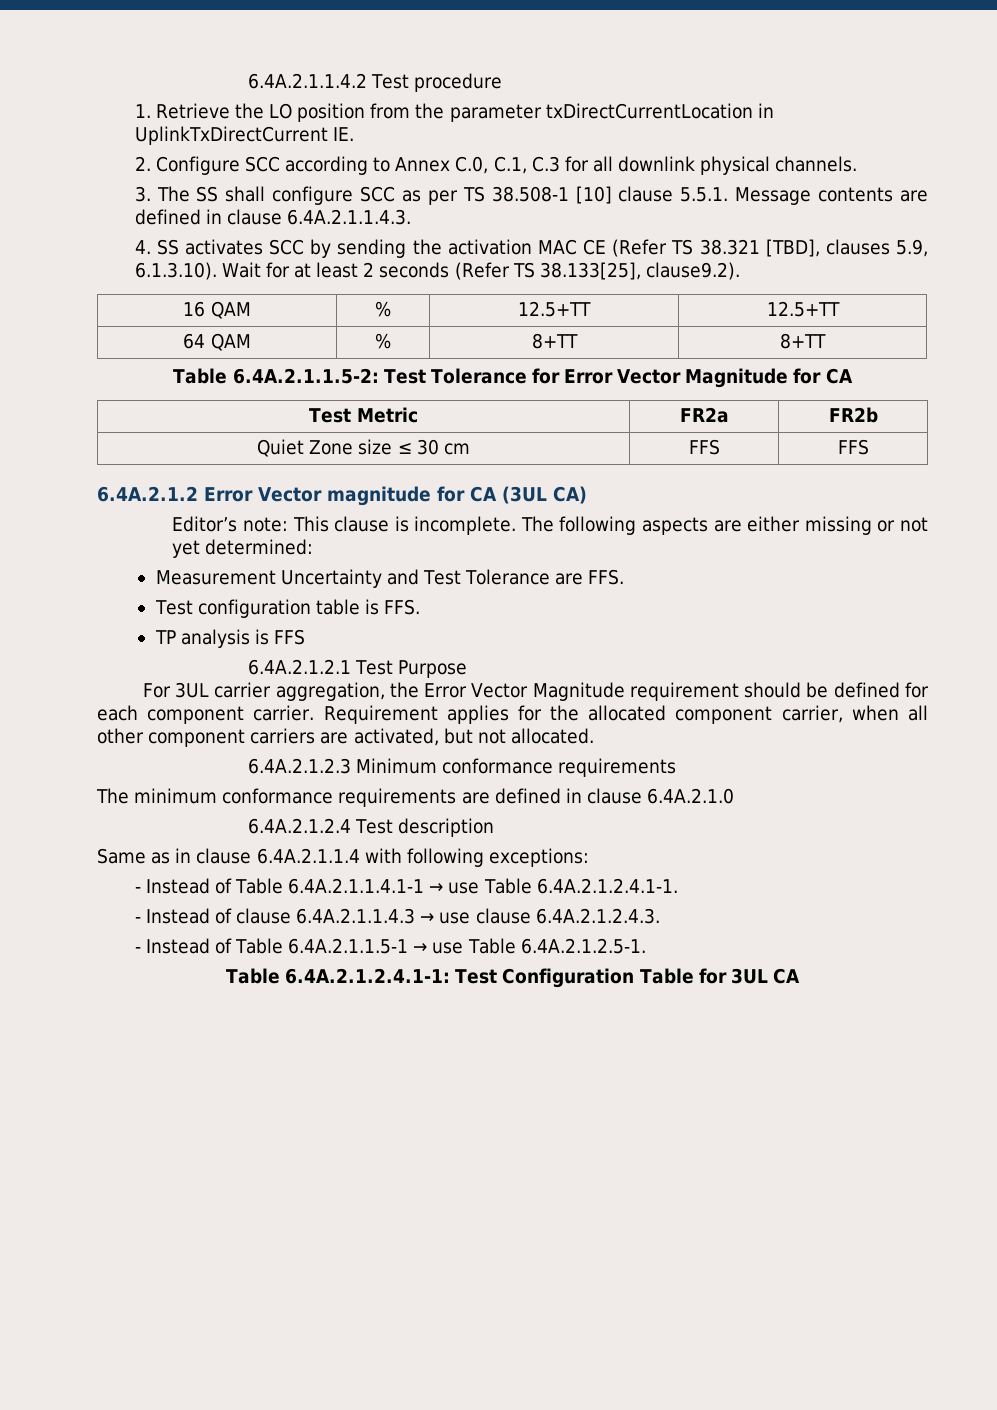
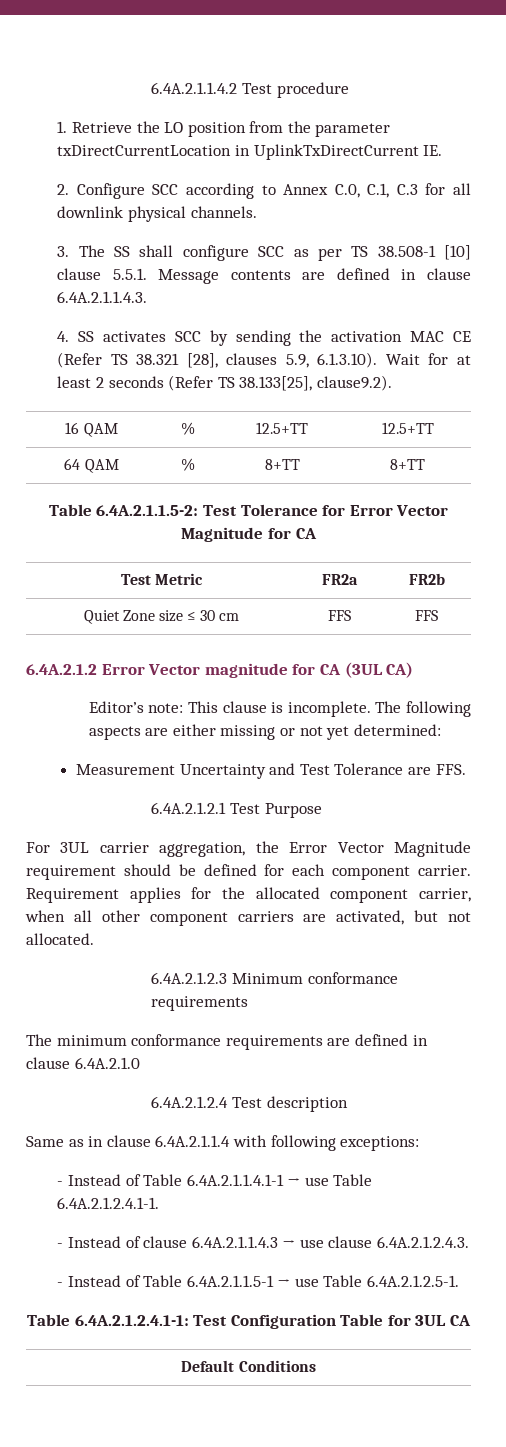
[765,239,820,257] [TBD], -> [186,353,218,368] [28],
[154,599,421,618] [154,629,305,648] // Test configuration table is FFS. // TP analysis is FFS -> (466, 769) none
(800, 976) none -> [181,1360,316,1372] // Default Conditions

